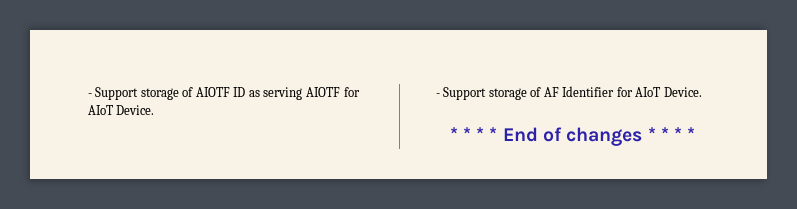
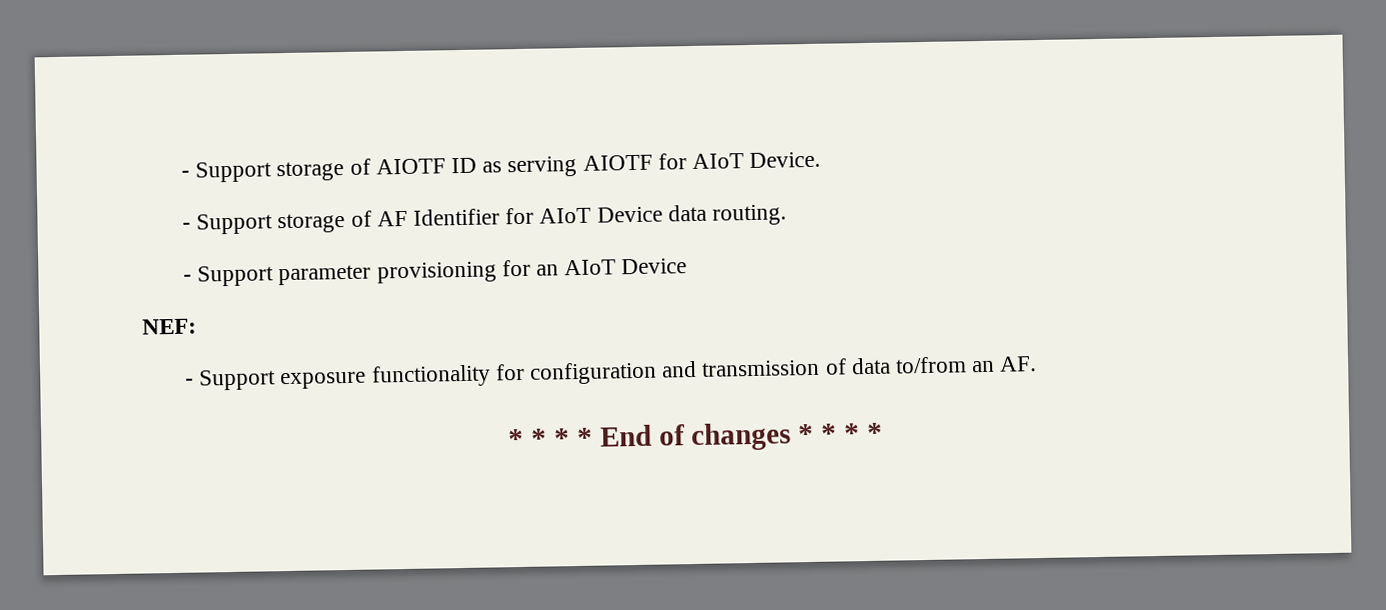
[663,87,702,97] Device. -> [596,204,788,226] [182,258,688,287] [142,318,197,335] [184,356,1038,391] Device data routing. // - Support parameter provisioning for an AIoT Device // NEF: // - Support exposure functionality for configuration and transmission of data to/from an AF.

